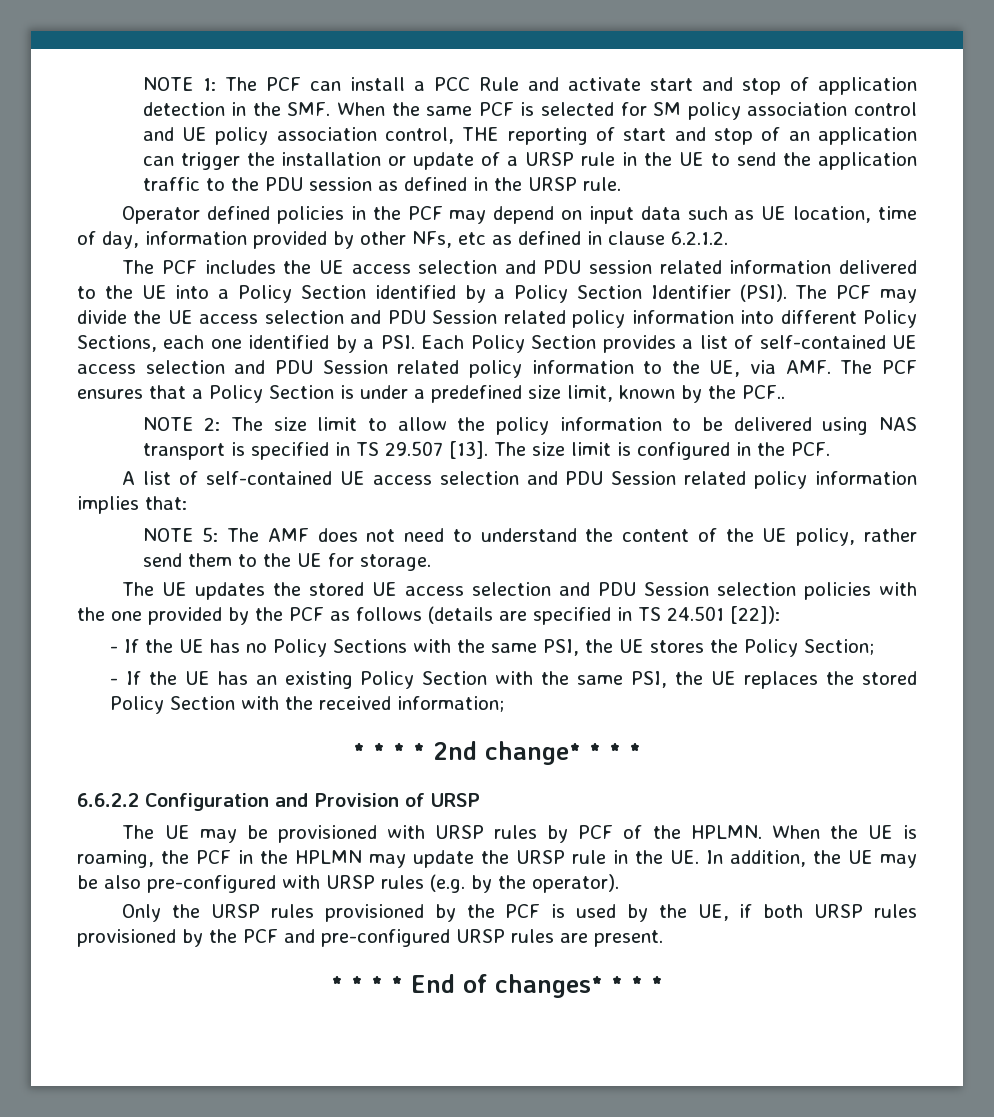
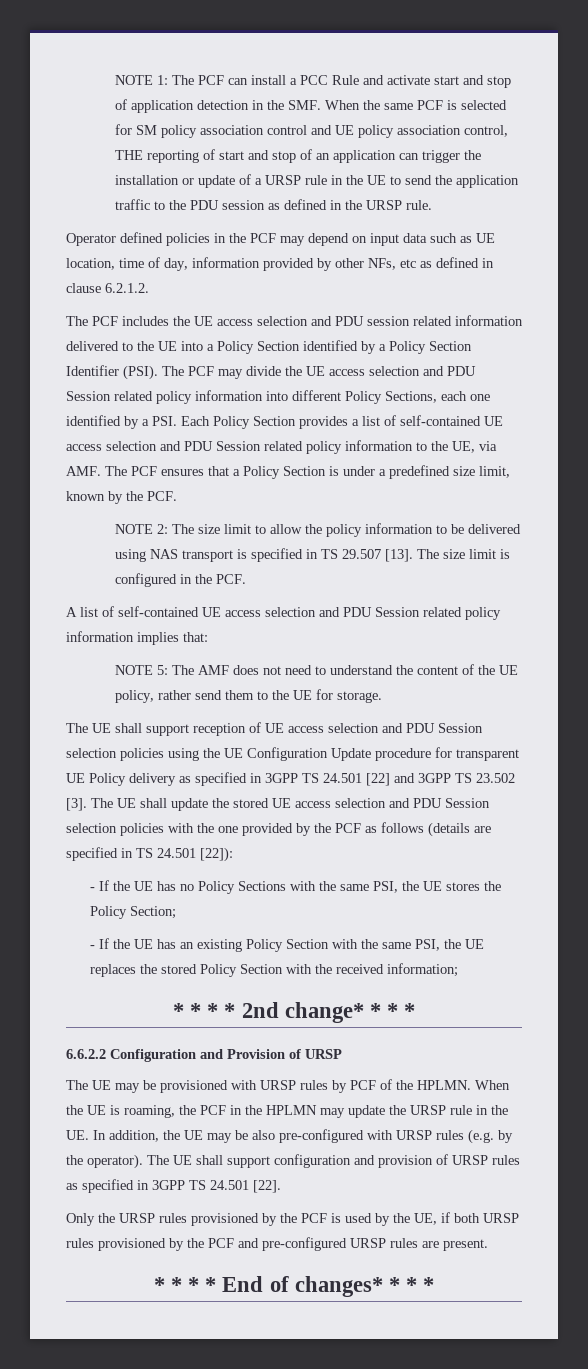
[742,385,785,399] PCF.. -> [147,491,177,501] PCF.
[195,582,266,600] updates -> [115,722,483,736] [66,747,519,761] [66,772,515,786] [66,798,208,811] shall support reception of UE access selection and PDU Session selection policies using the UE Configuration Update procedure for transparent UE Policy delivery as specified in 3GPP TS 24.501 [22] and 3GPP TS 23.502 [3]. The UE shall update
(619, 883) none -> [147,1154,520,1168] [66,1179,281,1193] The UE shall support configuration and provision of URSP rules as specified in 3GPP TS 24.501 [22].

